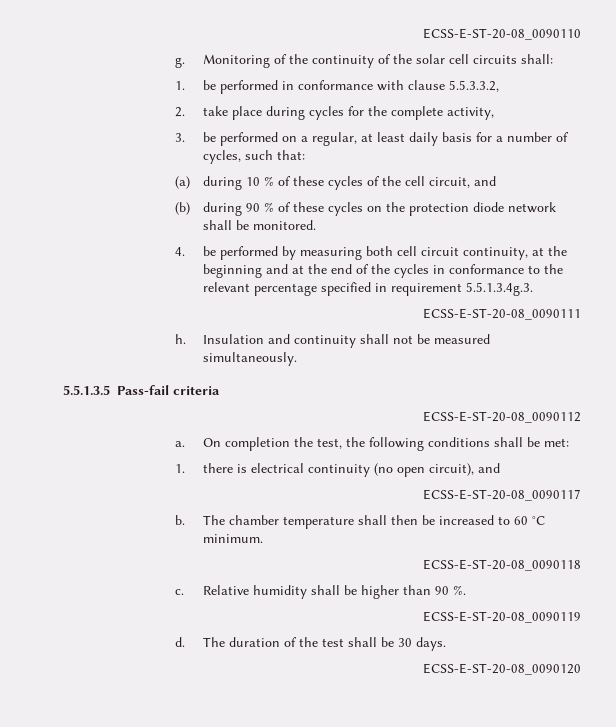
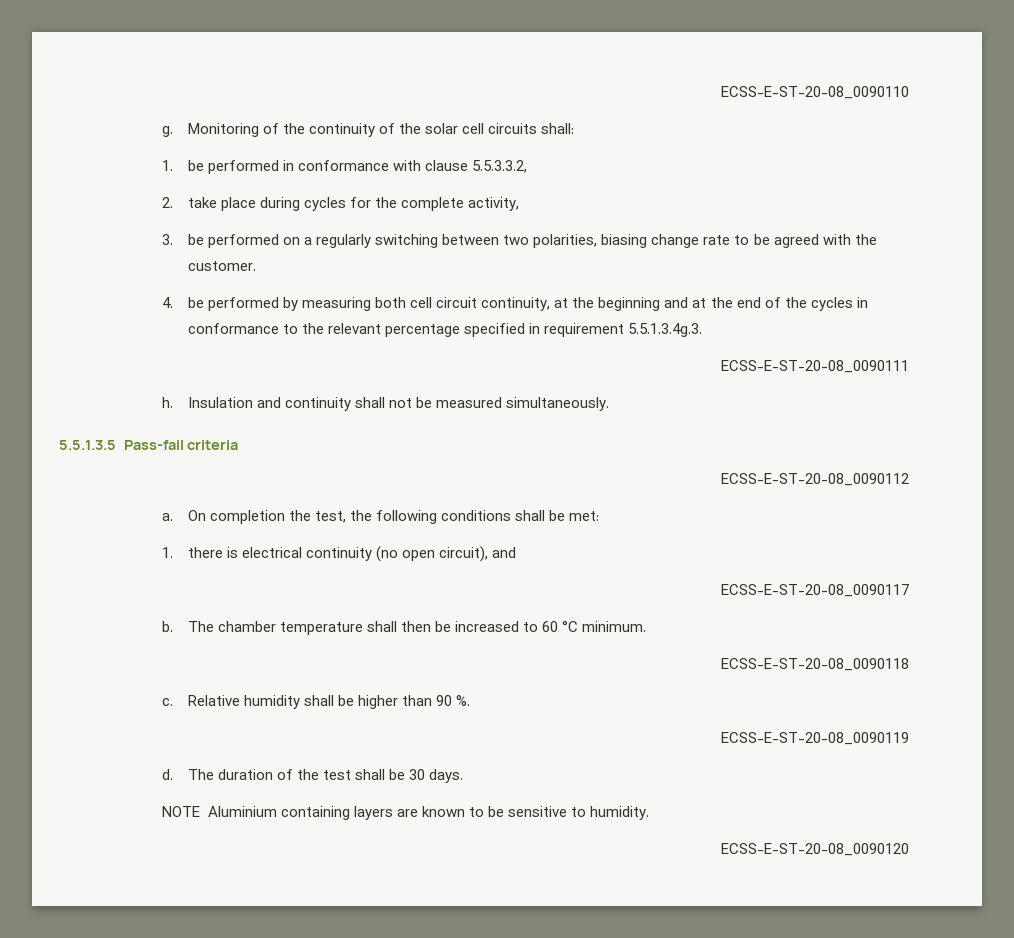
[311,132,569,146] [202,150,305,164] [174,176,496,190] [174,202,556,216] [202,220,316,230] regular, at least daily basis for a number of cycles, such that: // (a) during 10 % of these cycles of the cell circuit, and // (b) during 90 % of these cycles on the protection diode network shall be monitored. -> [316,234,877,248] [187,261,256,271] regularly switching between two polarities, biasing change rate to be agreed with the customer.
(446, 644) none -> [162,806,650,820] // NOTE Aluminium containing layers are known to be sensitive to humidity.

